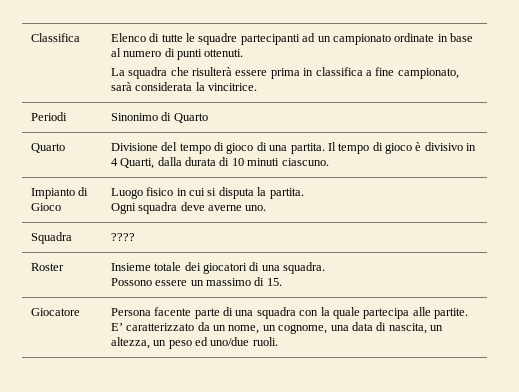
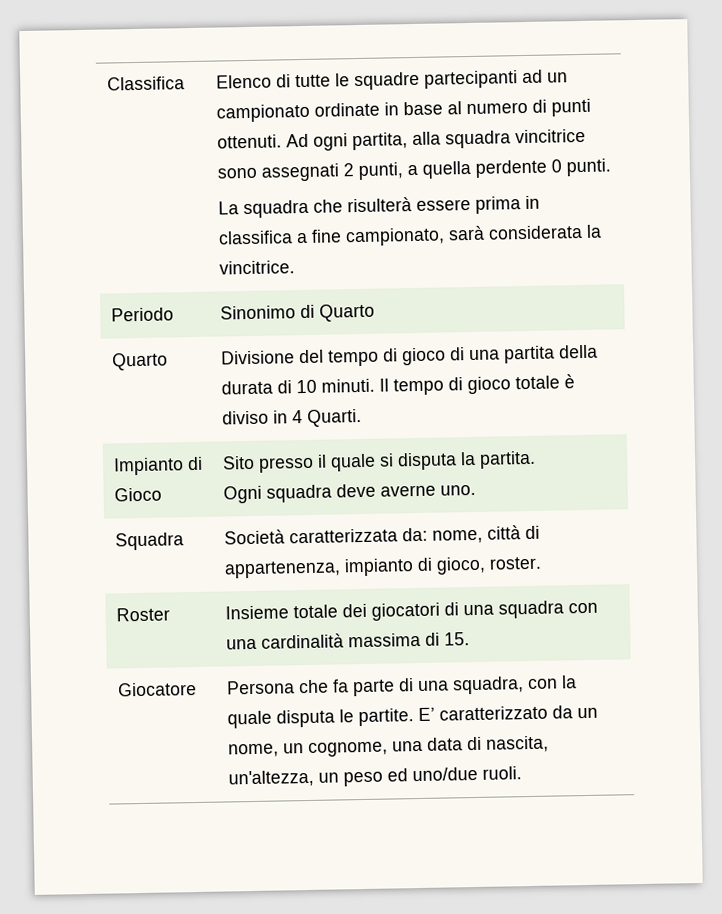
(244, 53) none -> [285,128,586,151] [216,158,611,182] Ad ogni partita, alla squadra vincitrice sono assegnati 2 punti, a quella perdente 0 punti.
[30,112,67,121] Periodi -> [110,307,174,322] Periodo
[290,142,477,154] [110,157,329,169] partita. Il tempo di gioco è divisivo in 4 Quarti, dalla durata di 10 minuti ciascuno. -> [503,344,598,364] [220,374,575,396] [221,408,362,427] partita della durata di 10 minuti. Il tempo di gioco totale è diviso in 4 Quarti.
[110,187,206,199] Luogo fisico in cui -> [221,453,376,473] Sito presso il quale
[110,233,135,241] ???? -> [223,525,540,545] [223,556,542,579] Società caratterizzata da: nome, città di appartenenza, impianto di gioco, roster.
[283,262,326,274] [110,278,252,286] squadra. // Possono essere un massimo -> [497,600,598,619] [225,632,421,650] squadra con una cardinalità massima
[154,307,192,316] facente -> [298,679,349,694] che fa
[256,307,296,319] squadra -> [451,676,524,695] squadra,
[363,307,431,319] partecipa alle -> [275,709,354,728] disputa le
[430,325,444,331] [110,337,150,349] un altezza, -> [227,769,314,788] un'altezza,

